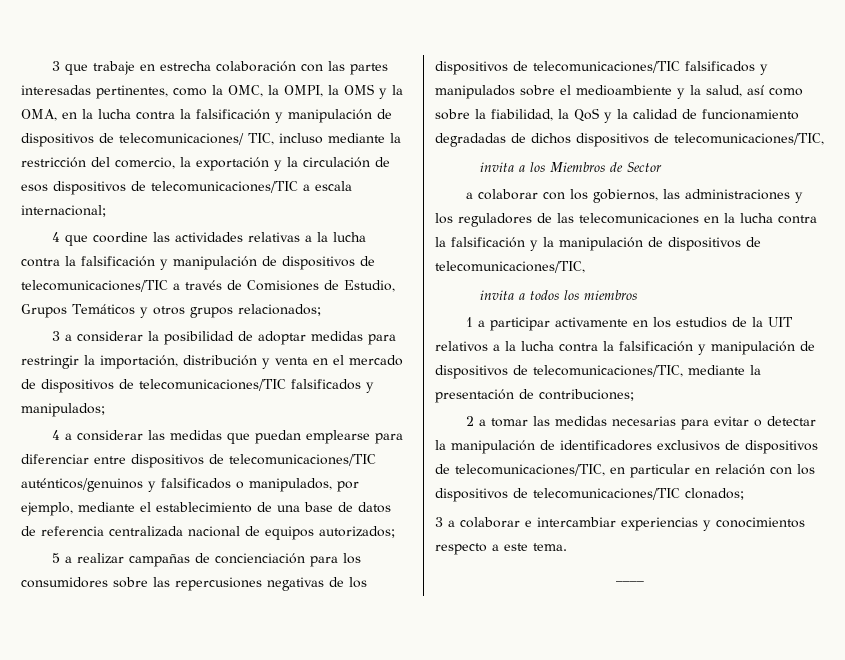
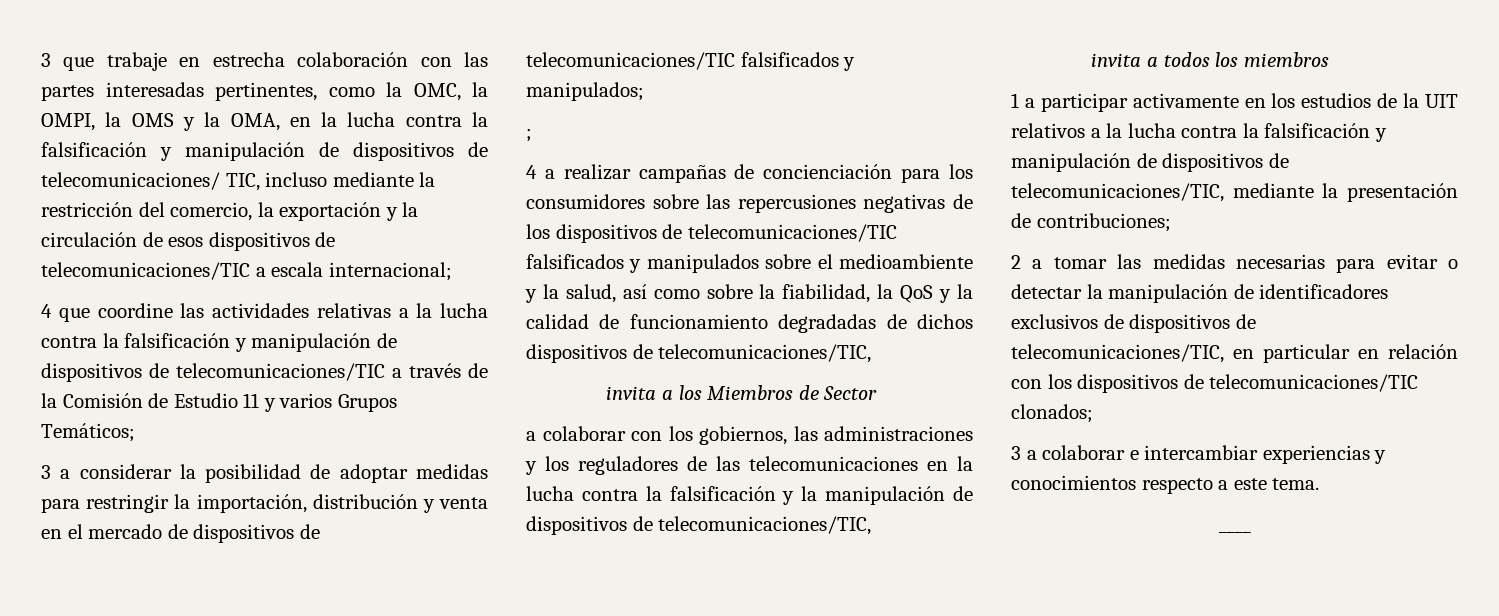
[247,280,395,292] [21,304,321,318] Comisiones de Estudio, Grupos Temáticos y otros grupos relacionados; -> [41,393,397,412] [41,423,135,442] la Comisión de Estudio 11 y varios Grupos Temáticos;
(105, 410) none -> [526,129,532,142] // ;
[77,430,404,444] [21,454,376,468] [21,478,359,492] [21,502,391,516] [21,526,395,540] [52,553,73,563] considerar las medidas que puedan emplearse para diferenciar entre dispositivos de telecomunicaciones/TIC auténticos/genuinos y falsificados o manipulados, por ejemplo, mediante el establecimiento de una base de datos de referencia centralizada nacional de equipos autorizados; // 5 a -> (555, 174) none

